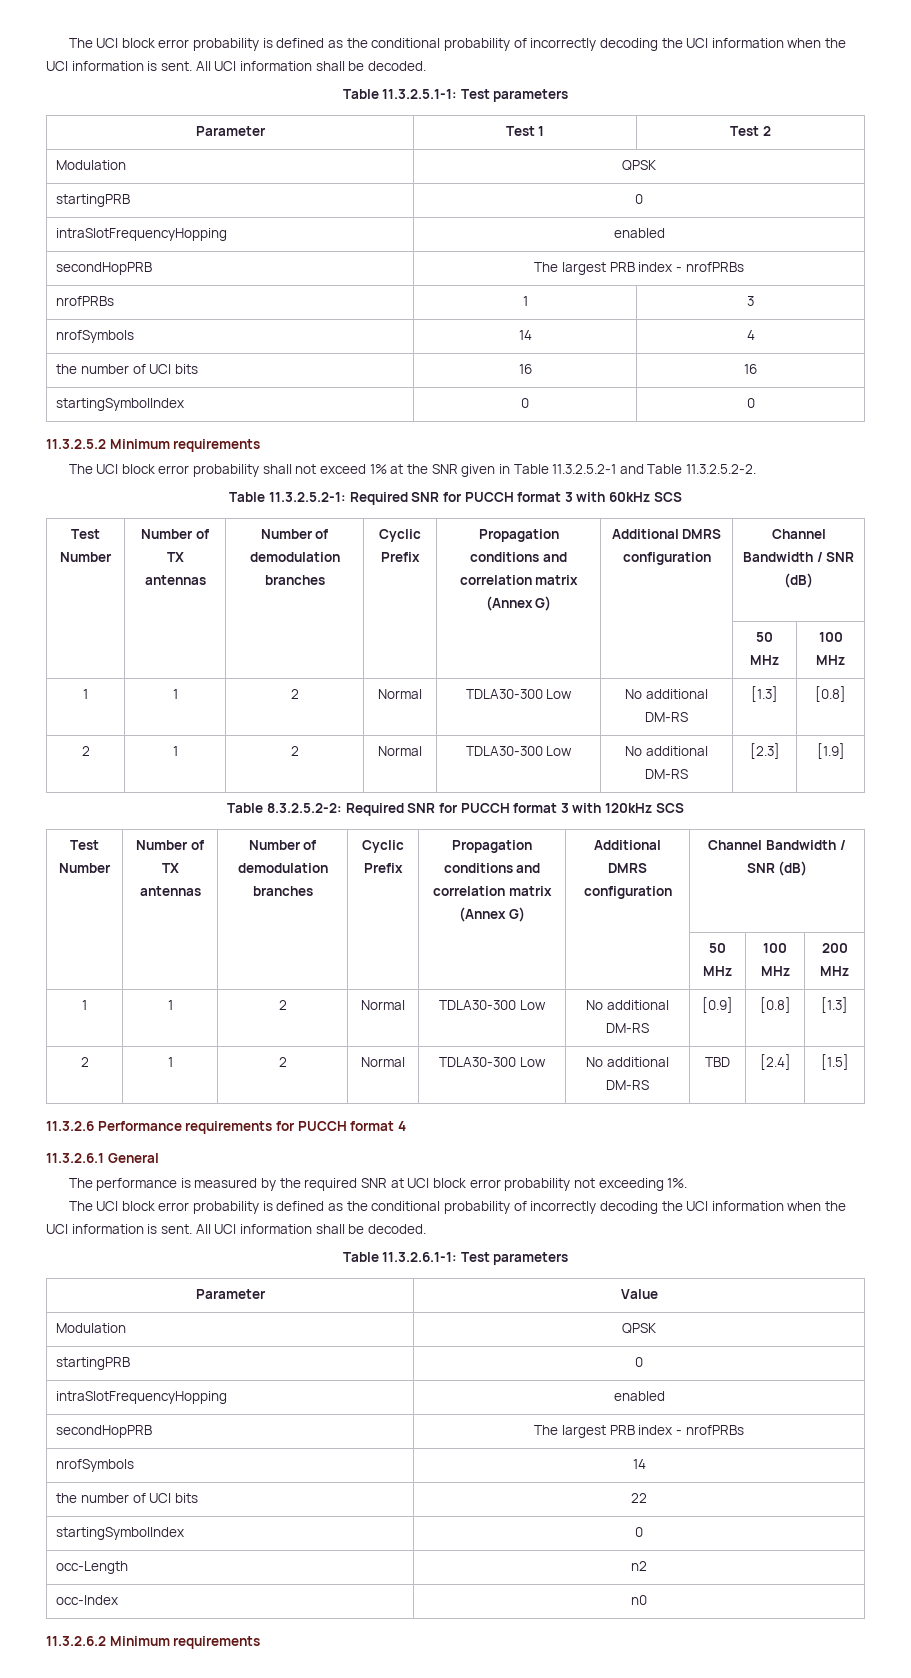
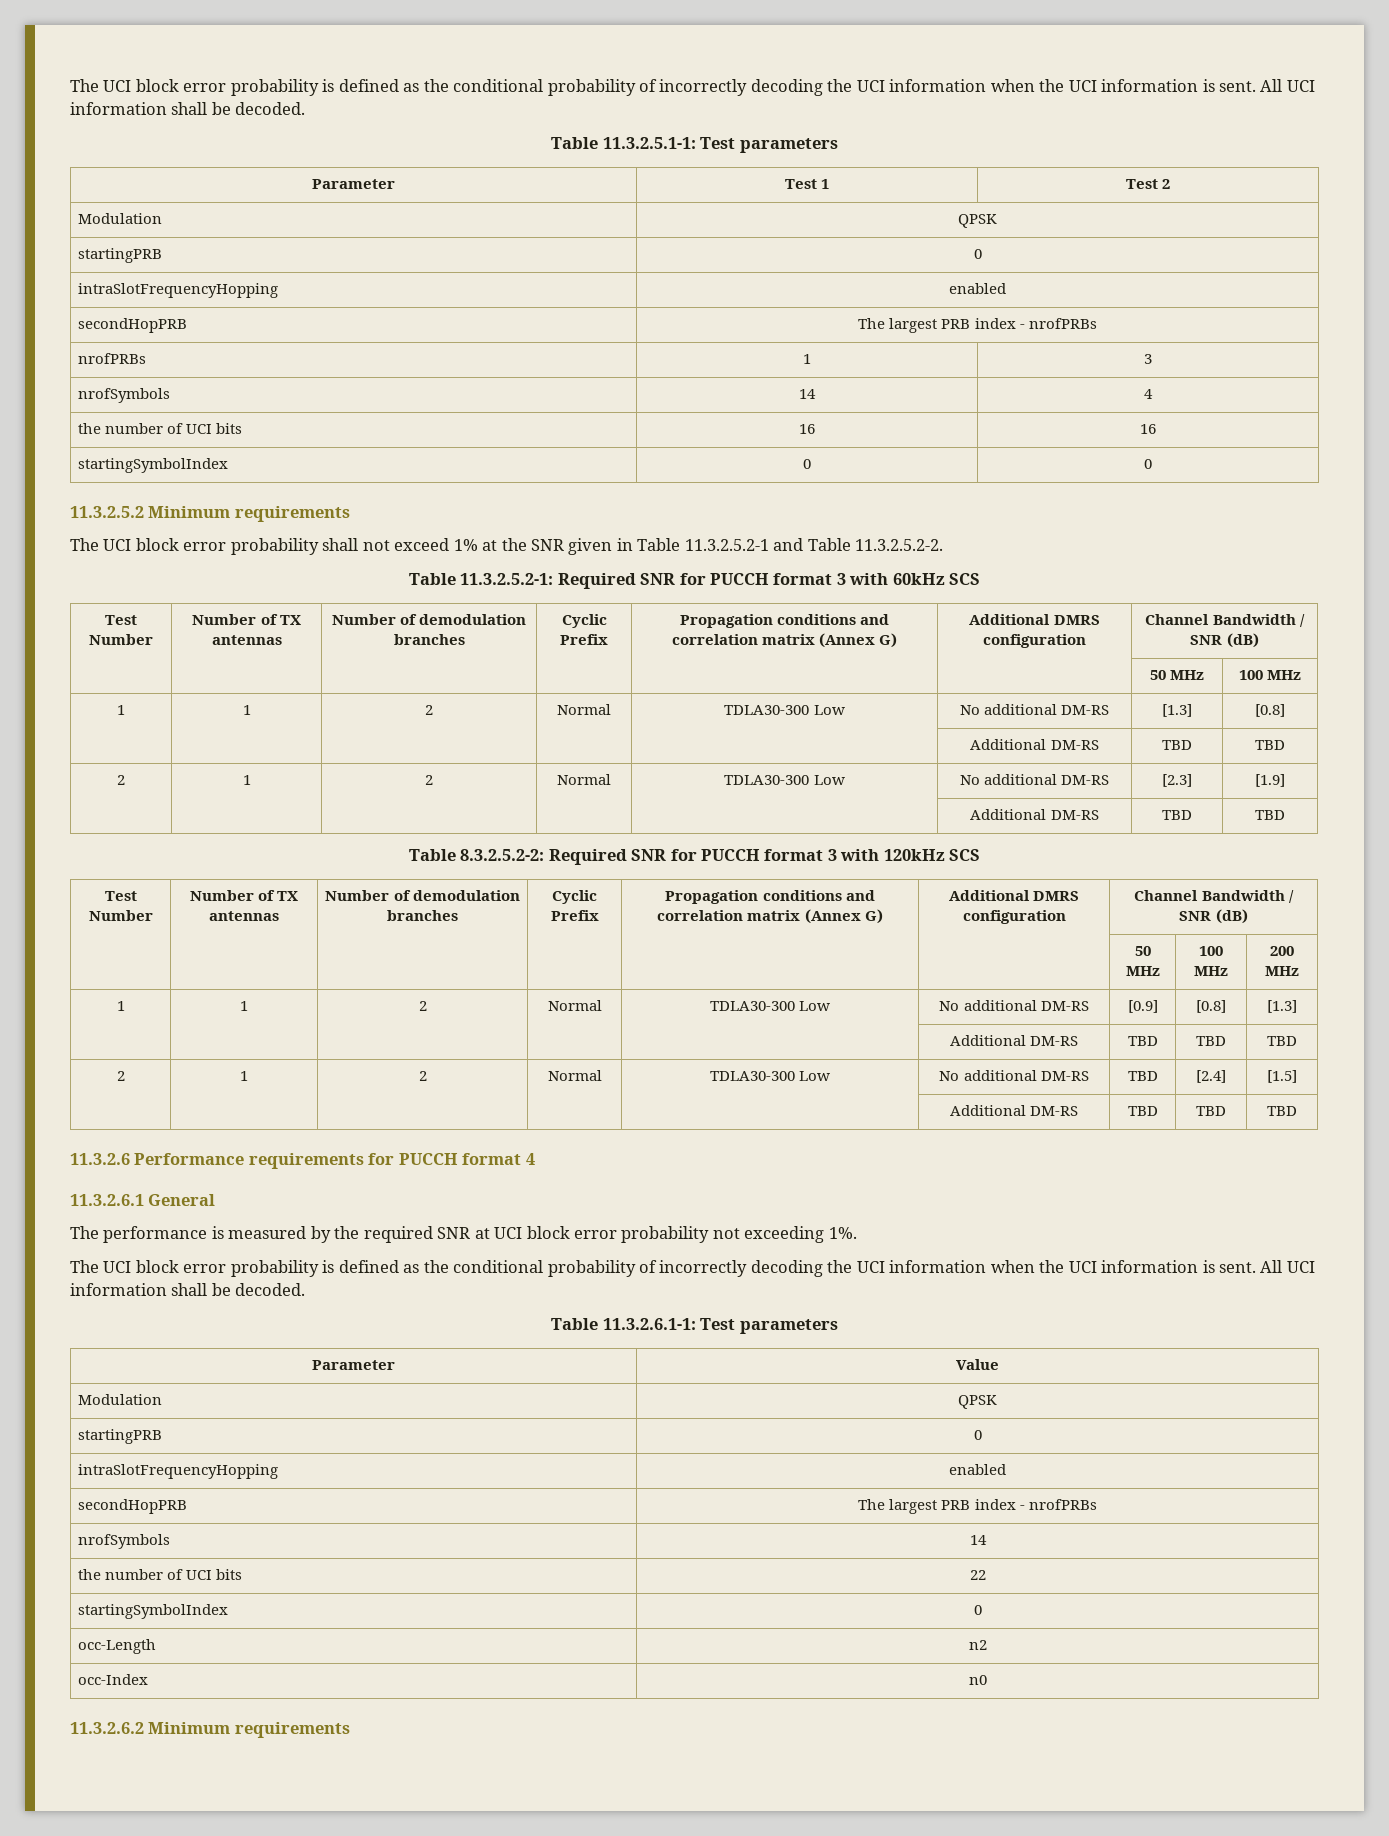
(846, 694) none -> [970,739,1099,750] [1162,740,1192,750] [1255,740,1285,750] // | | | | | Additional DM-RS | TBD | TBD
(845, 751) none -> [970,809,1099,820] [1162,810,1192,820] [1255,810,1285,820] // | | | | | Additional DM-RS | TBD | TBD
(848, 1005) none -> [949,1035,1079,1046] [1127,1036,1158,1046] [1196,1036,1226,1046] [1267,1036,1297,1046] // | | | | | Additional DM-RS | TBD | TBD | TBD
(849, 1062) none -> [949,1105,1079,1116] [1127,1106,1158,1116] [1196,1106,1226,1116] [1267,1106,1297,1116] // | | | | | Additional DM-RS | TBD | TBD | TBD

